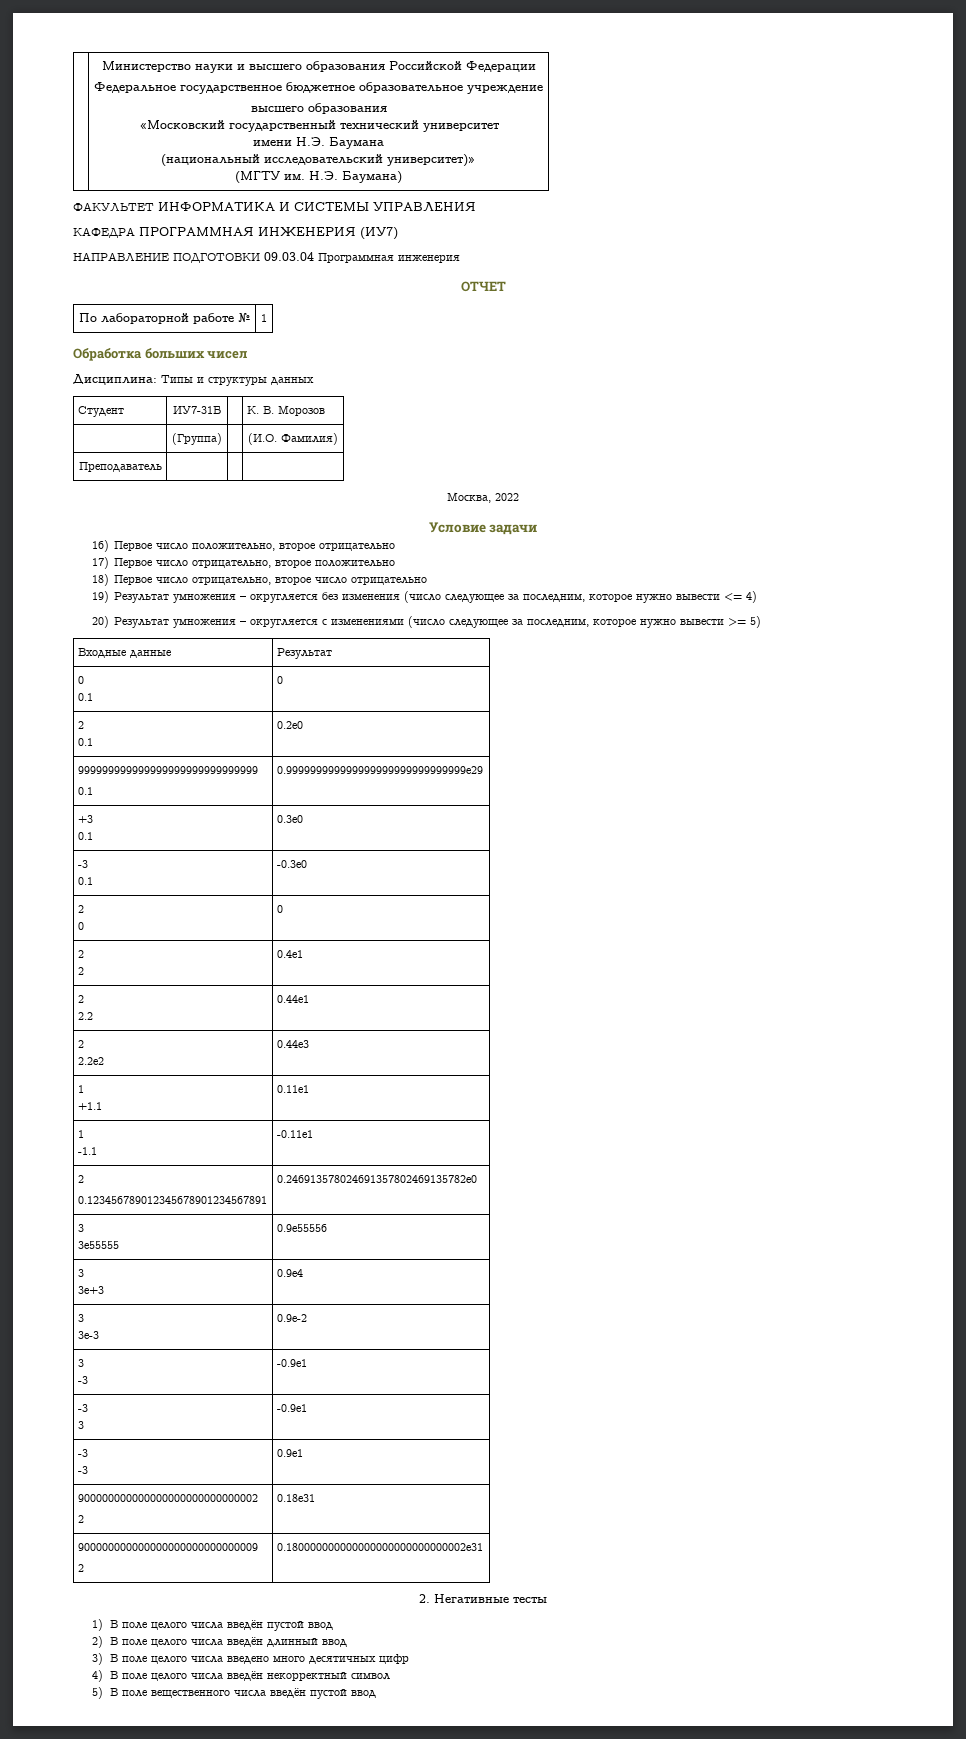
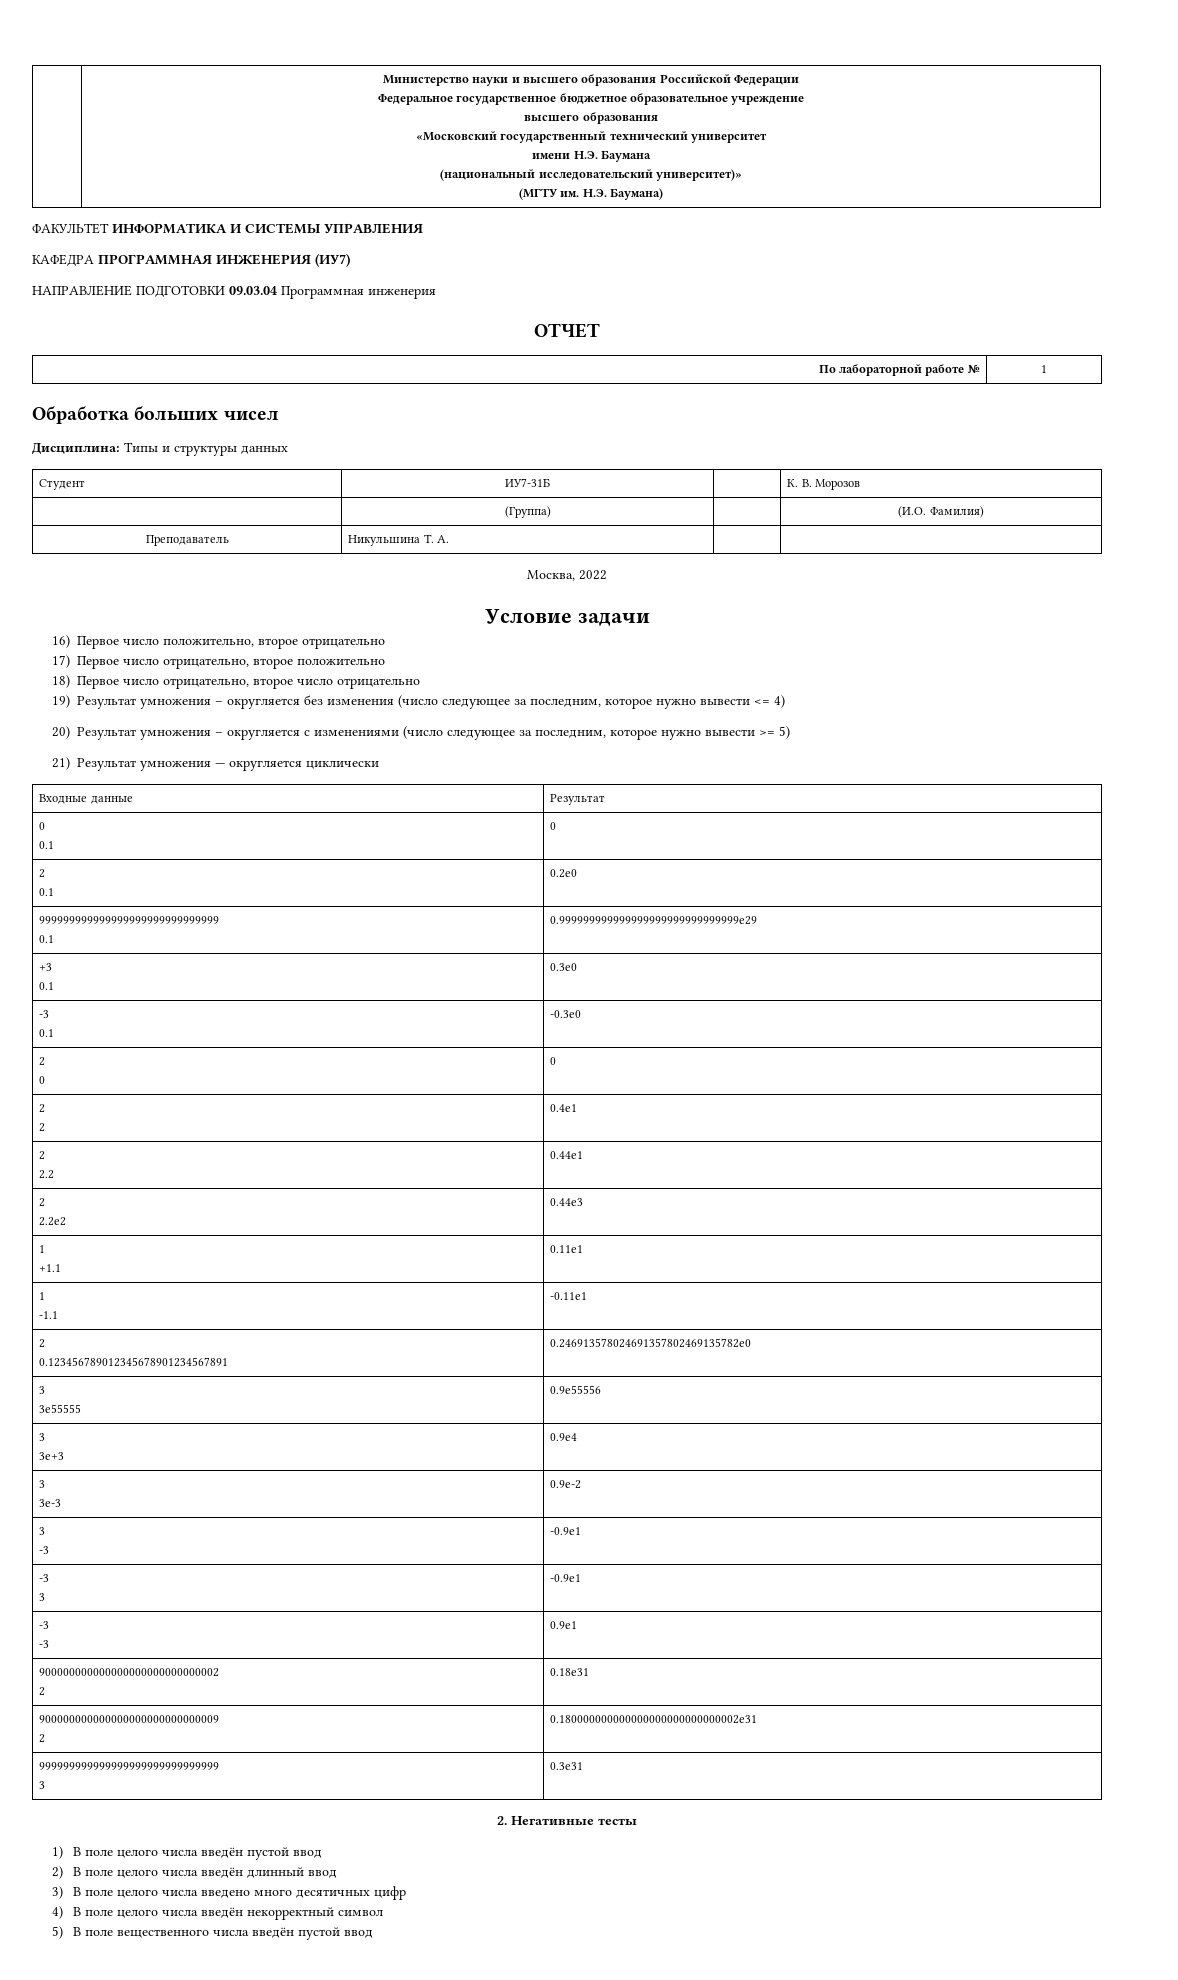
(162, 467) none -> [348,534,450,546] Никульшина Т. А.
(762, 622) none -> [52,757,380,771] // 21) Результат умножения — округляется циклически
(483, 1547) none -> [39,1762,220,1770] [39,1781,46,1789] [550,1762,584,1770] // 999999999999999999999999999999 // 3 | 0.3e31

